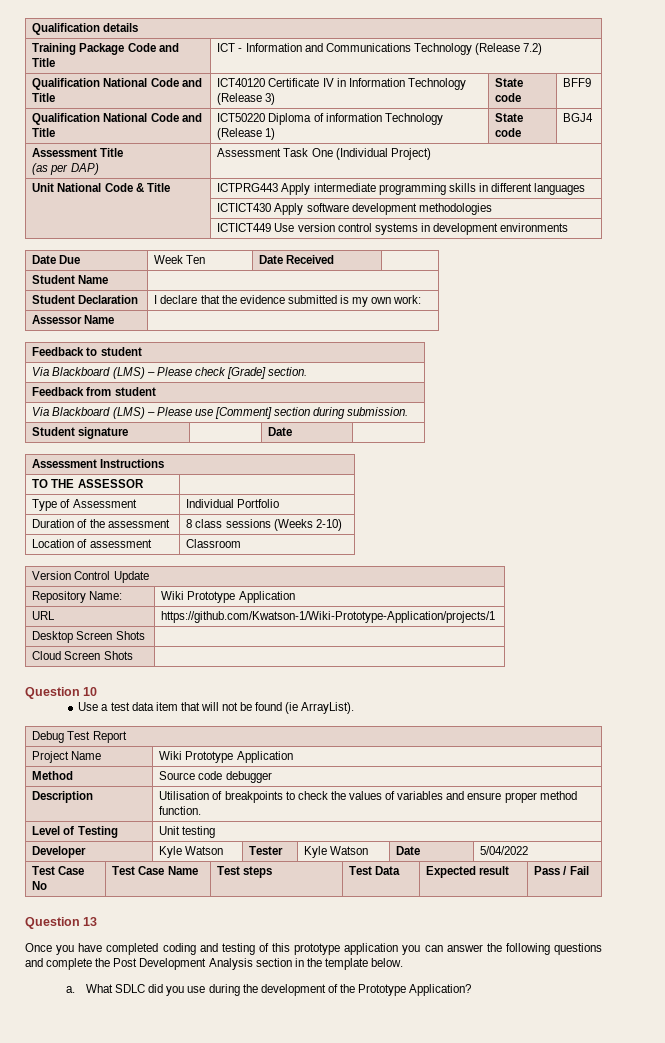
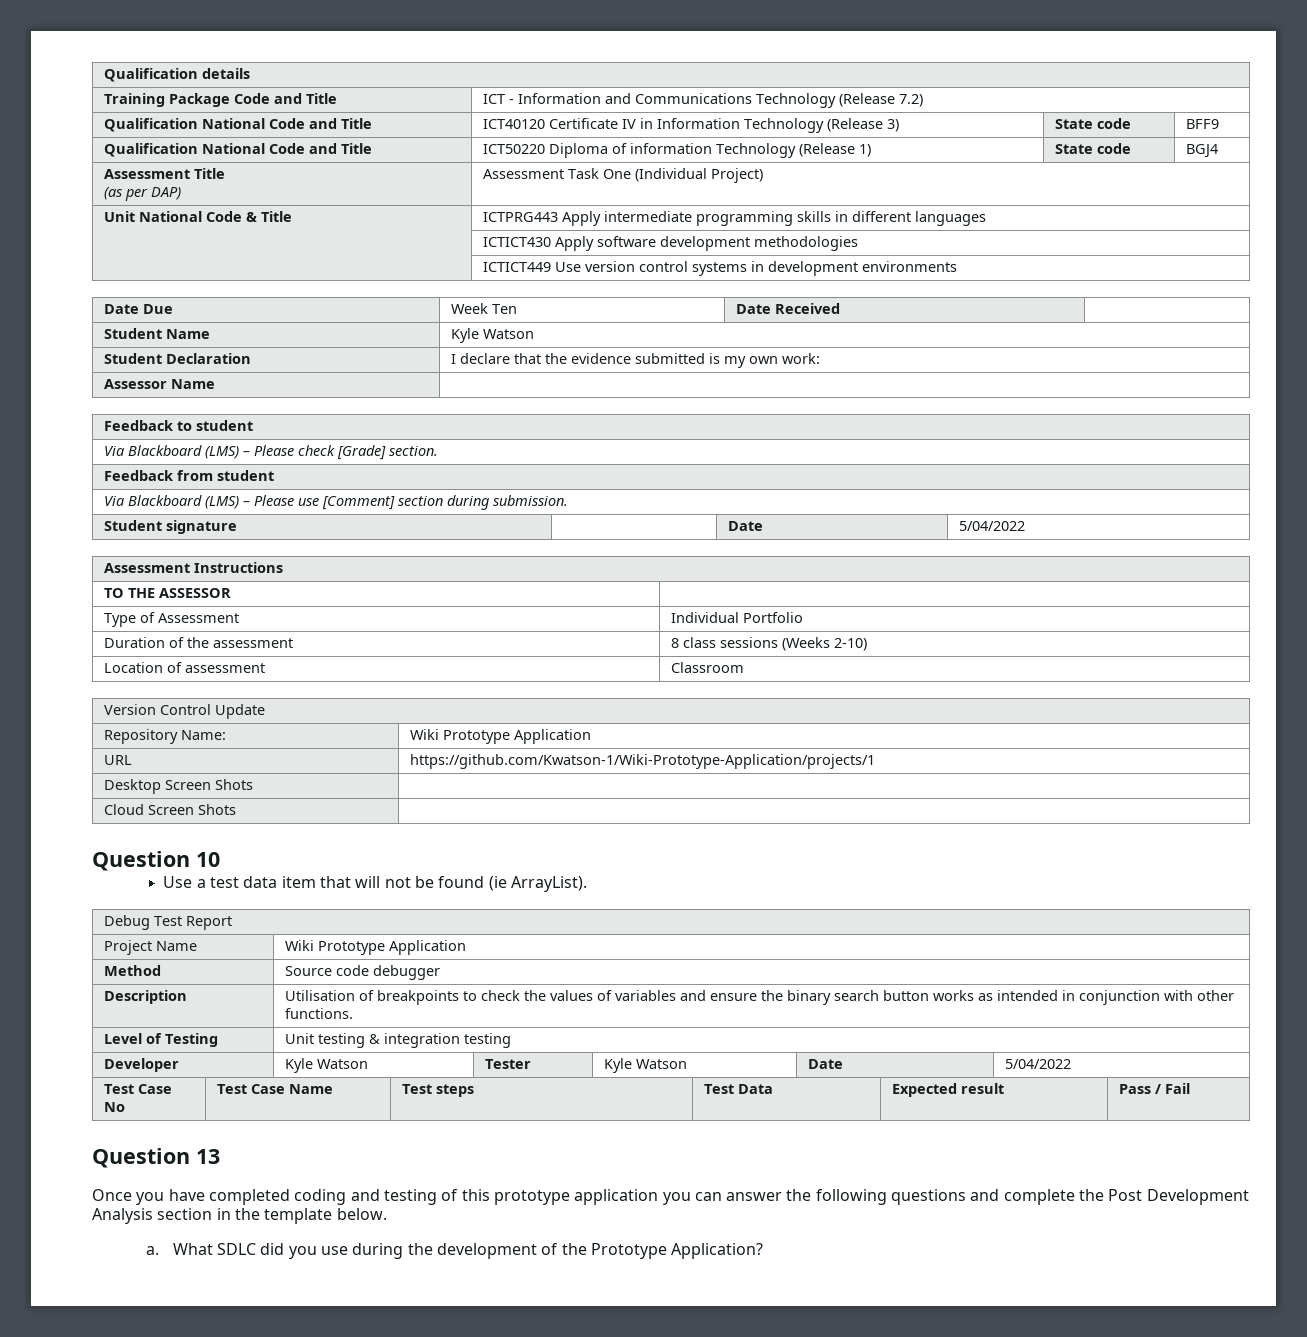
(109, 279) none -> [451,328,535,343] Kyle Watson
(293, 431) none -> [959,521,1026,531] 5/04/2022
[504,791,577,803] [159,806,202,815] proper method function. -> [761,990,1235,1005] [285,1008,354,1019] the binary search button works as intended in conjunction with other functions.
(216, 832) none -> [369,1033,512,1048] & integration testing

